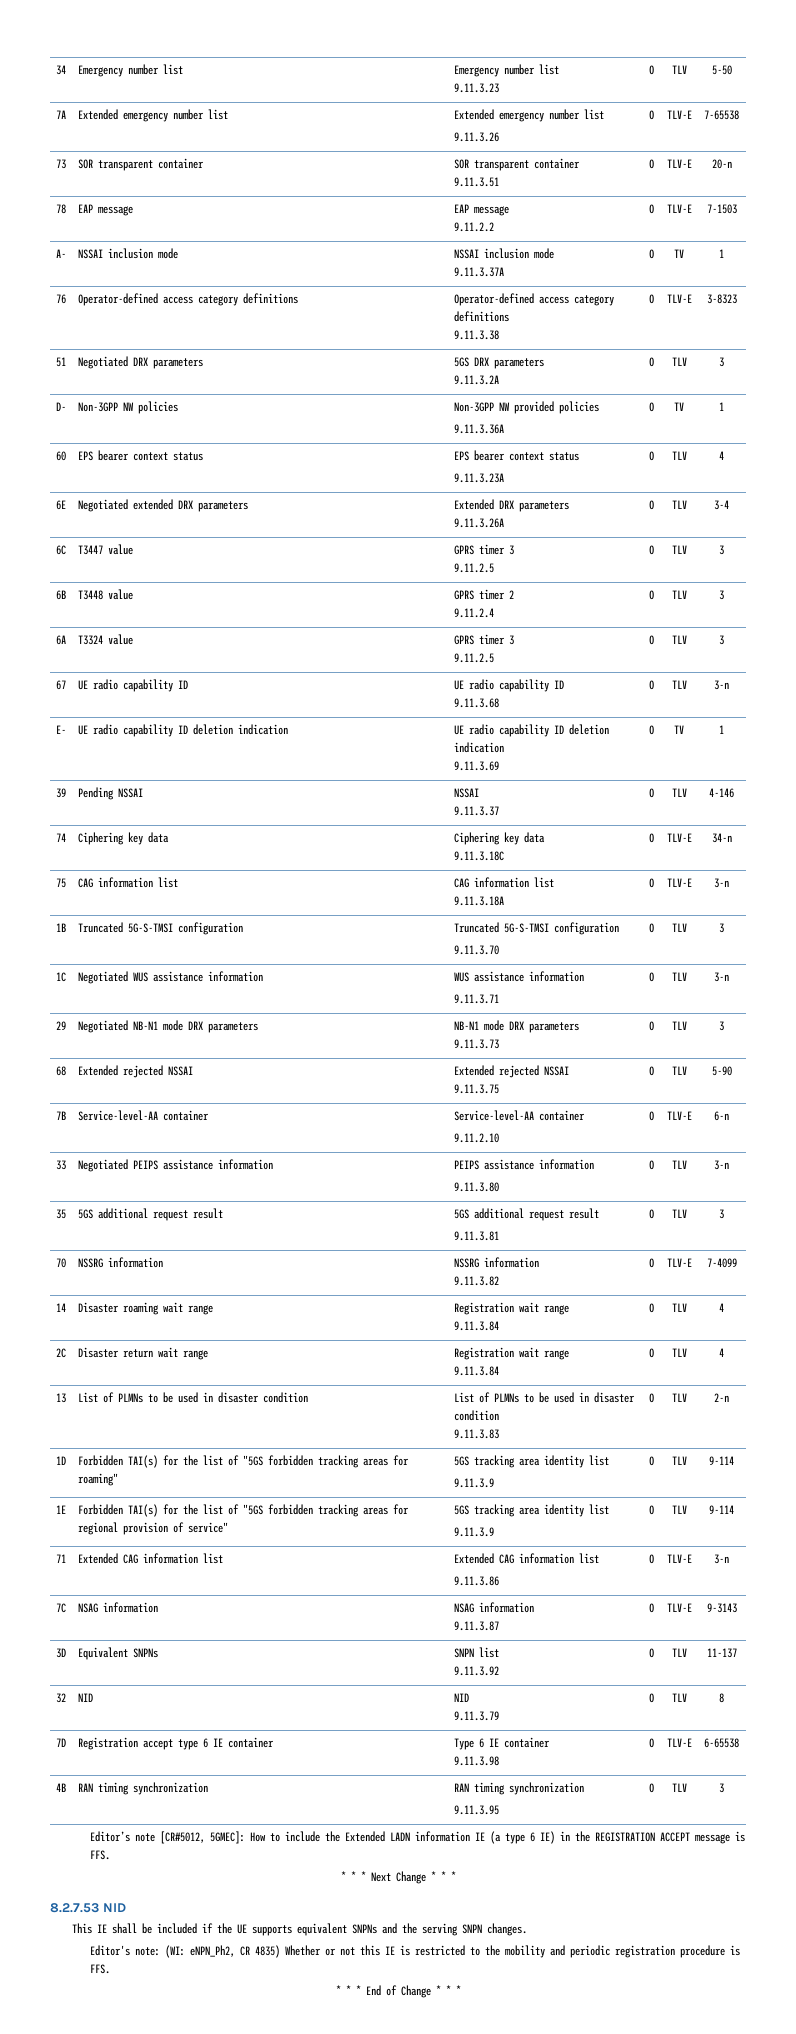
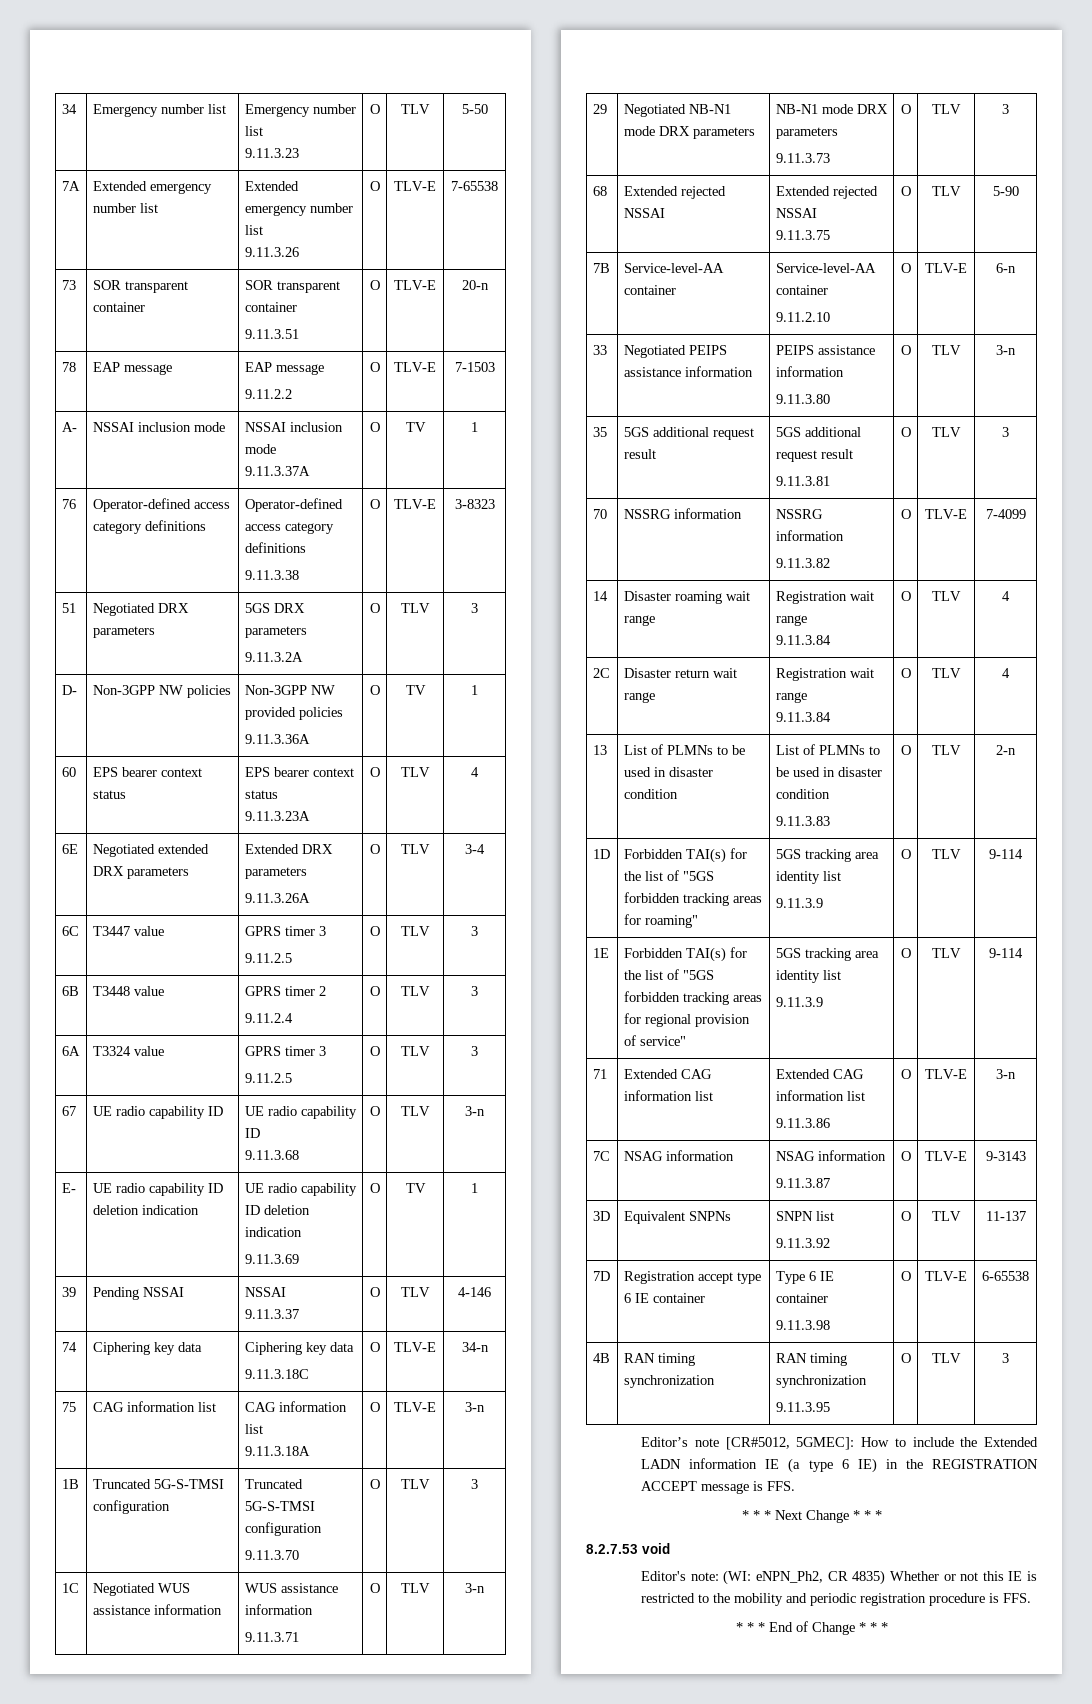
[55,1693,66,1703] [77,1693,93,1702] [453,1693,469,1702] [453,1711,499,1721] [649,1693,654,1703] [671,1693,687,1702] [719,1693,724,1703] // 32 | NID | NID // 9.11.3.79 | O | TLV | 8 -> (1026, 1216) none
[102,1903,126,1912] [72,1923,528,1936] NID // This IE shall be included if the UE supports equivalent SNPNs and the serving SNPN changes. -> [642,1543,670,1554] void

